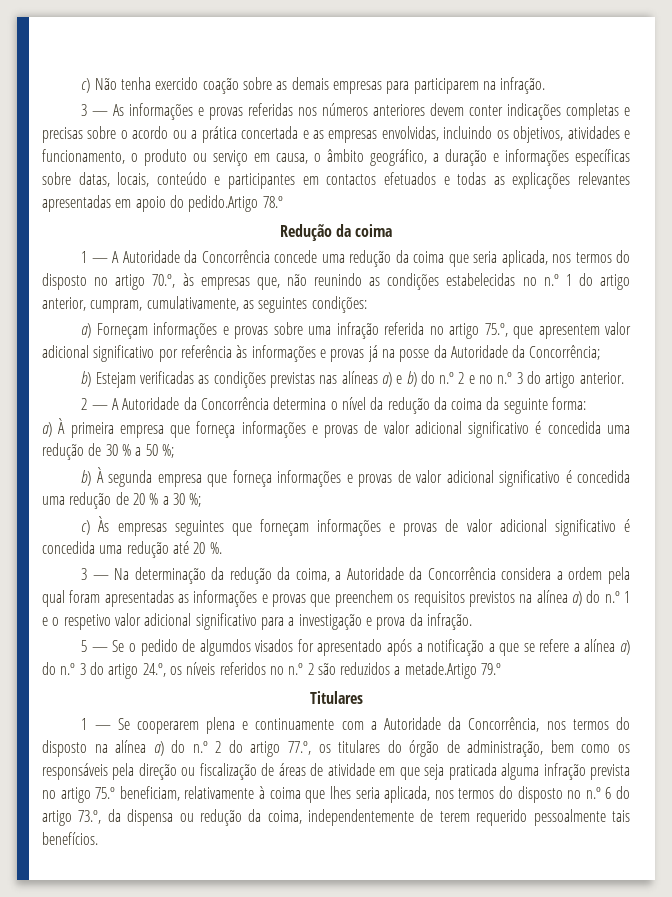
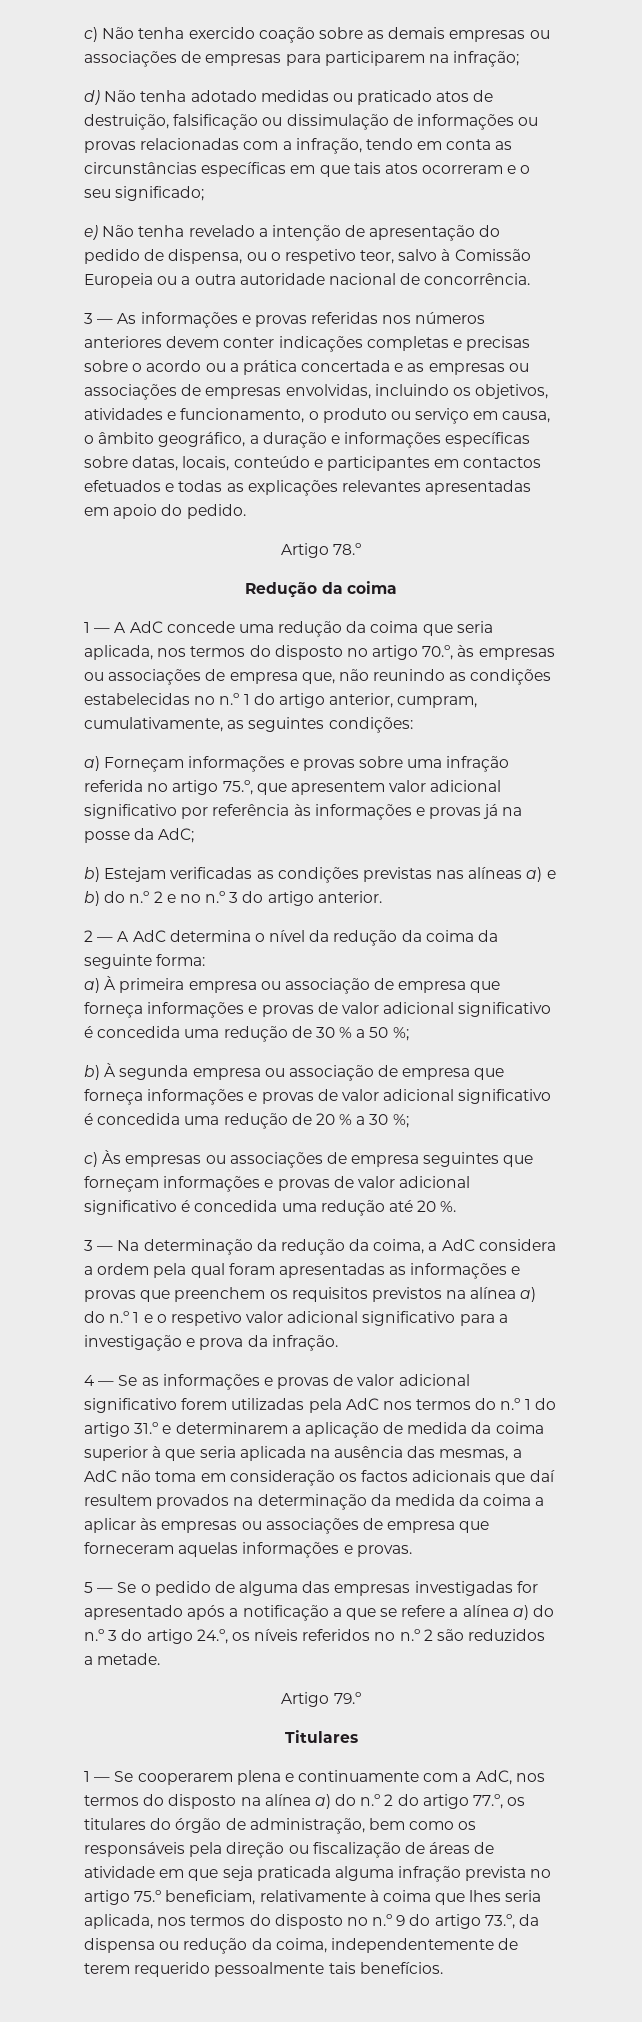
[386,77,546,94] para participarem na infração. -> [529,30,550,39] [84,51,520,67] [84,90,494,105] [84,114,539,130] [84,138,513,154] [84,162,531,177] [84,186,205,201] [84,225,501,241] [84,249,531,264] [84,273,531,288] ou associações de empresas para participarem na infração; // d) Não tenha adotado medidas ou praticado atos de destruição, falsificação ou dissimulação de informações ou provas relacionadas com a infração, tendo em conta as circunstâncias específicas em que tais atos ocorreram e o seu significado; // e) Não tenha revelado a intenção de apresentação do pedido de dispensa, ou o respetivo teor, salvo à Comissão Europeia ou a outra autoridade nacional de concorrência.
(378, 136) none -> [508,363,529,372] [84,384,282,400] ou associações de empresas
[188,195,259,212] pedido.Artigo -> [186,504,246,519] [280,543,329,558] pedido. // Artigo
[122,250,270,263] Autoridade da Concorrência -> [129,621,163,633] AdC
(250, 283) none -> [84,669,298,685] ou associações de empresa
[450,345,601,360] Autoridade da Concorrência; -> [158,828,195,843] AdC;
[122,397,269,410] Autoridade da Concorrência -> [132,930,166,942] AdC
(164, 431) none -> [260,978,467,994] ou associação de empresa
(202, 480) none -> [264,1065,471,1081] ou associação de empresa
(167, 529) none -> [205,1152,420,1168] ou associações de empresa
[346,567,496,580] Autoridade da Concorrência -> [441,1239,475,1251] AdC
[81,639,294,656] 5 — Se o pedido de algumdos visados -> [84,1374,470,1390] [84,1398,556,1413] [84,1422,544,1438] [84,1446,522,1461] [84,1470,555,1486] [84,1494,545,1510] [84,1518,490,1534] [84,1542,412,1558] [84,1581,513,1596] 4 — Se as informações e provas de valor adicional significativo forem utilizadas pela AdC nos termos do n.º 1 do artigo 31.º e determinarem a aplicação de medida da coima superior à que seria aplicada na ausência das mesmas, a AdC não toma em consideração os factos adicionais que daí resultem provados na determinação da medida da coima a aplicar às empresas ou associações de empresa que forneceram aquelas informações e provas. // 5 — Se o pedido de alguma das empresas investigadas
[404,662,477,679] metade.Artigo -> [97,1653,161,1665] [281,1692,330,1707] metade. // Artigo
[384,717,540,732] Autoridade da Concorrência, -> [475,1770,512,1785] AdC,
[605,787,612,799] 6 -> [396,1915,406,1926] 9

